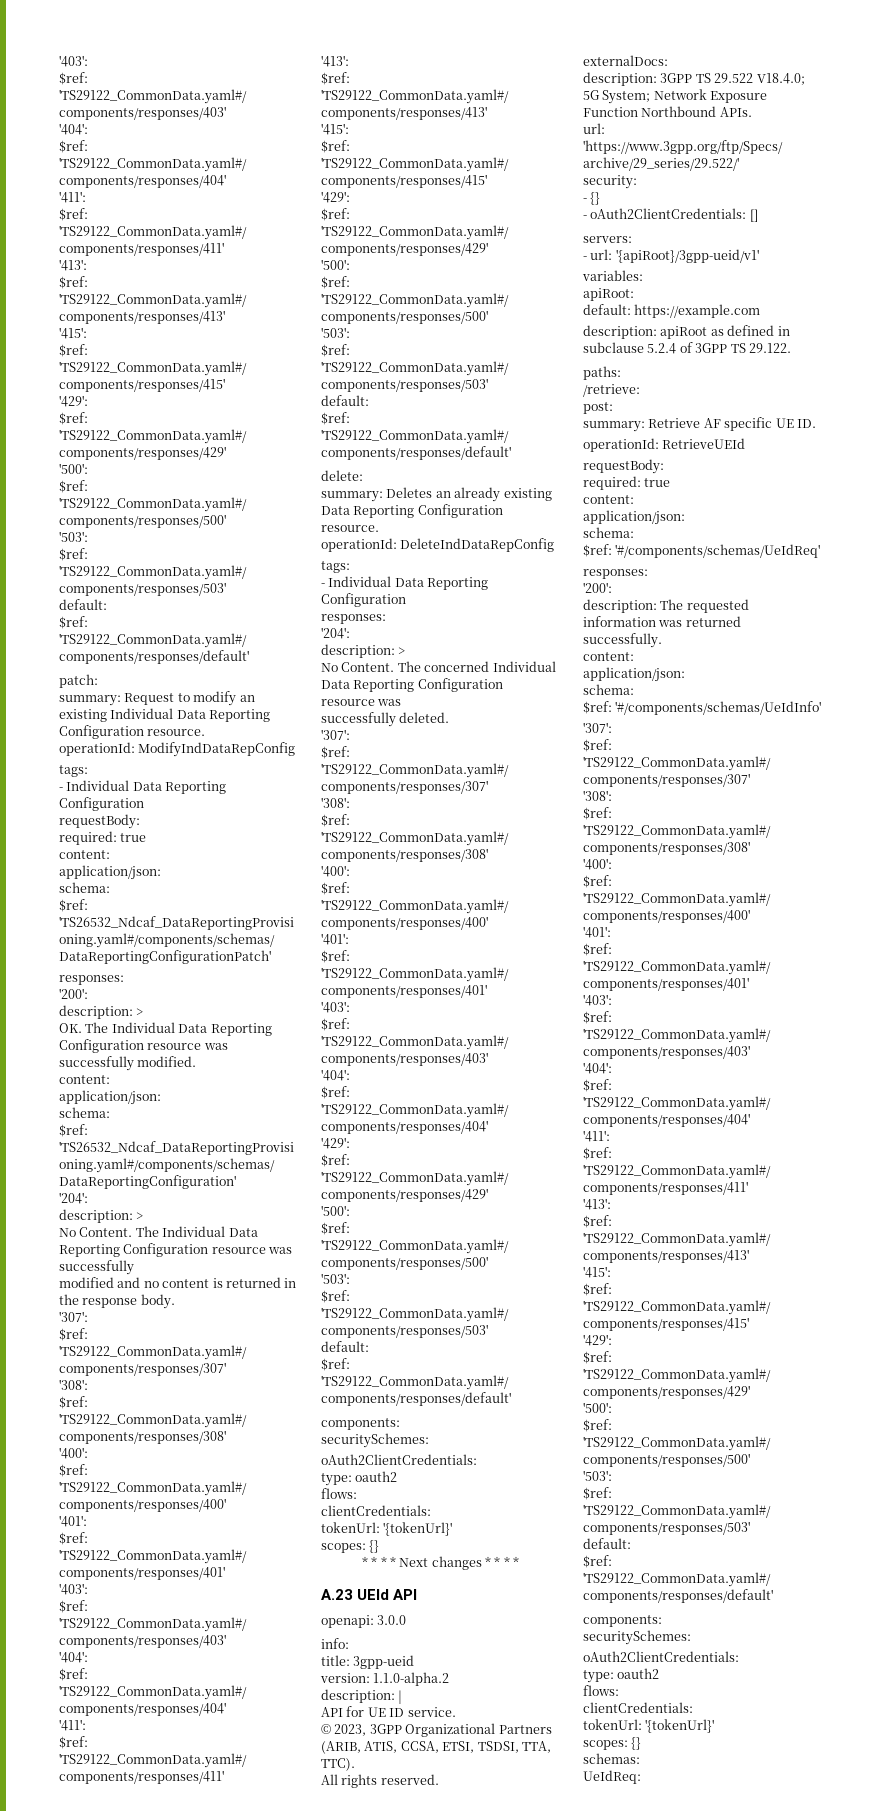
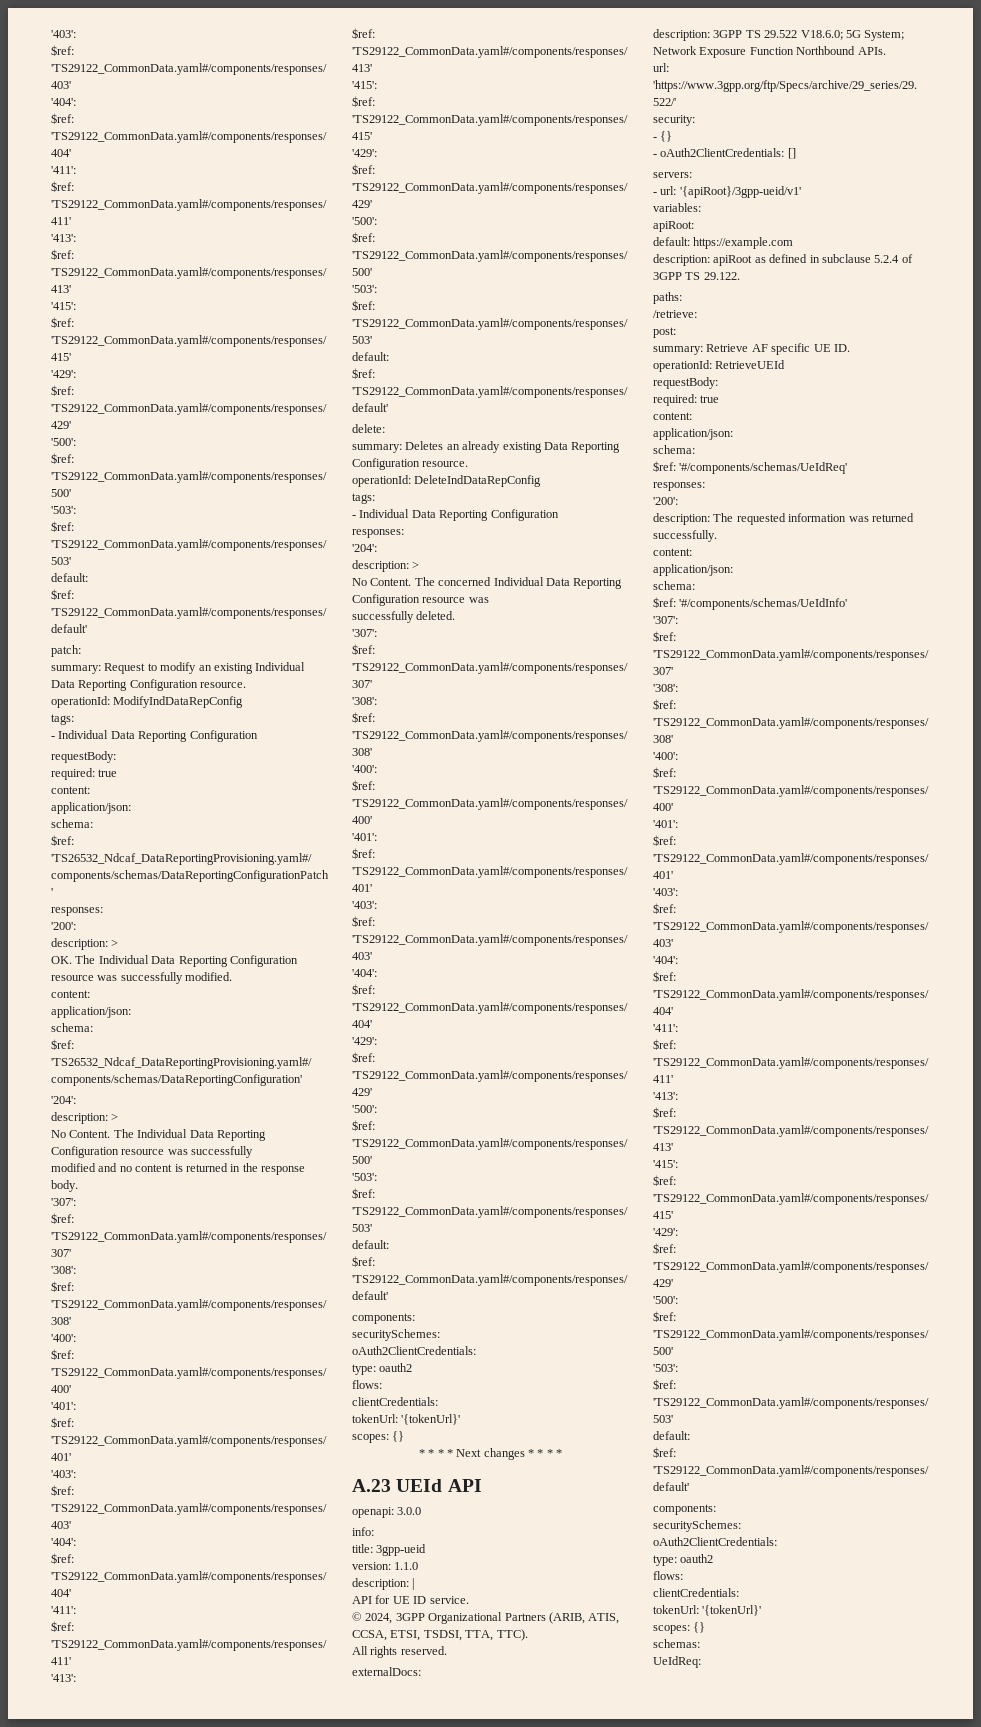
[373,1672,450,1686] 1.1.0-alpha.2 -> [394,1562,419,1570] 1.1.0
[334,1724,367,1736] 2023, -> [365,1613,393,1624] 2024,
[756,73,805,85] V18.4.0; -> [800,30,843,40] V18.6.0;

